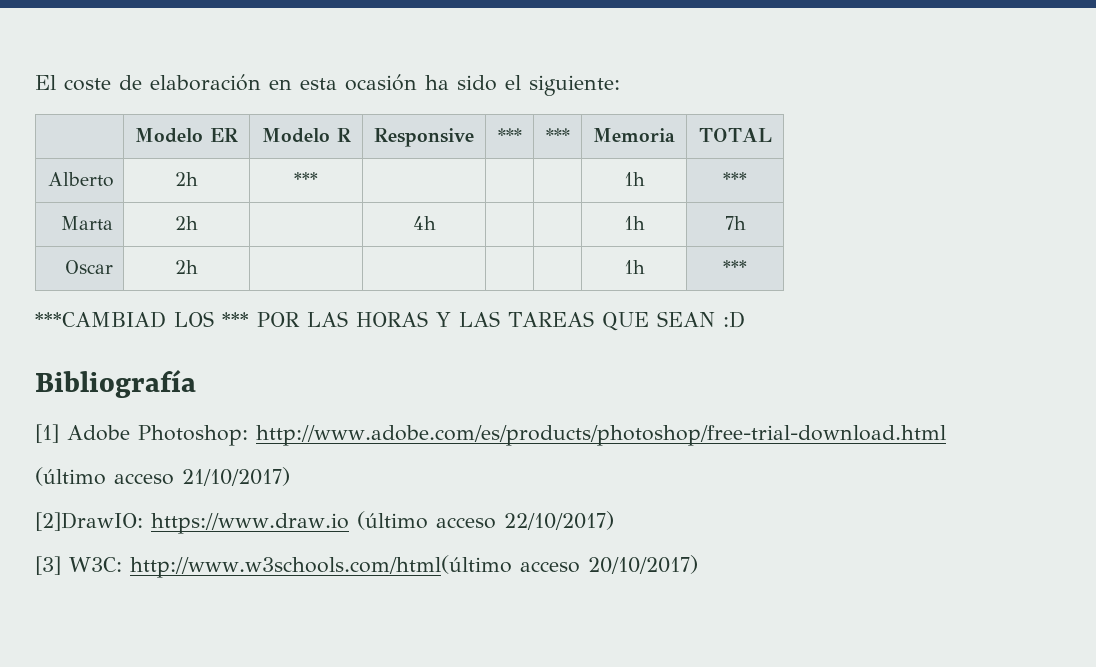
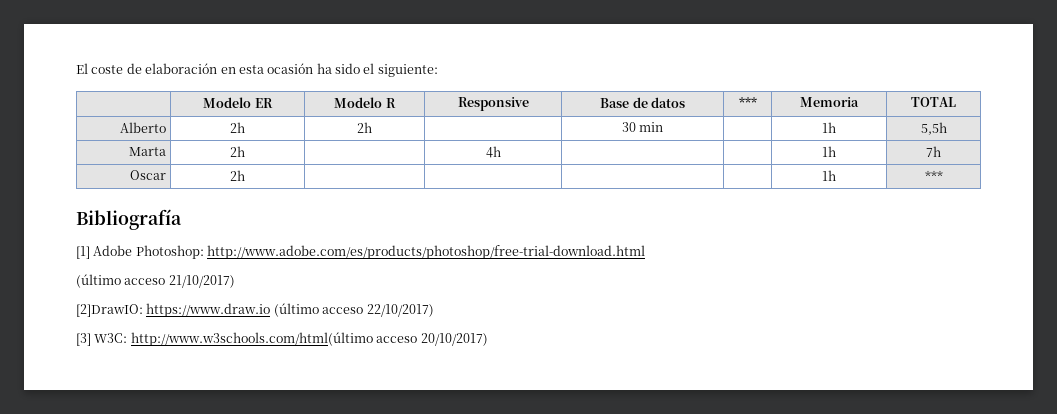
[497,128,522,142] *** -> [600,97,685,108] Base de datos
[294,172,318,186] [623,172,645,186] [723,172,747,186] *** | | | | 1h | *** -> [357,122,372,133] [621,122,664,132] [822,122,836,133] [920,122,947,135] 2h | | 30 min | | 1h | 5,5h
[35,311,745,331] // ***CAMBIAD LOS *** POR LAS HORAS Y LAS TAREAS QUE SEAN :D -> (943, 175) none

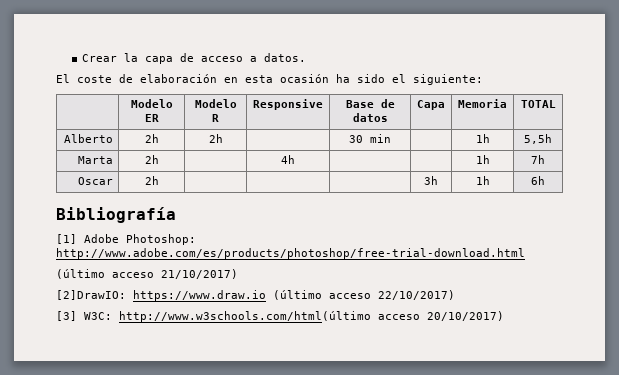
(76, 68) none -> [82,53,307,64] Crear la capa de acceso a datos. //
[738,97,757,107] *** -> [417,100,445,110] Capa
[822,170,836,181] [924,170,943,181] | 1h | *** -> [424,176,438,185] [475,176,490,185] [531,176,545,185] 3h | 1h | 6h

